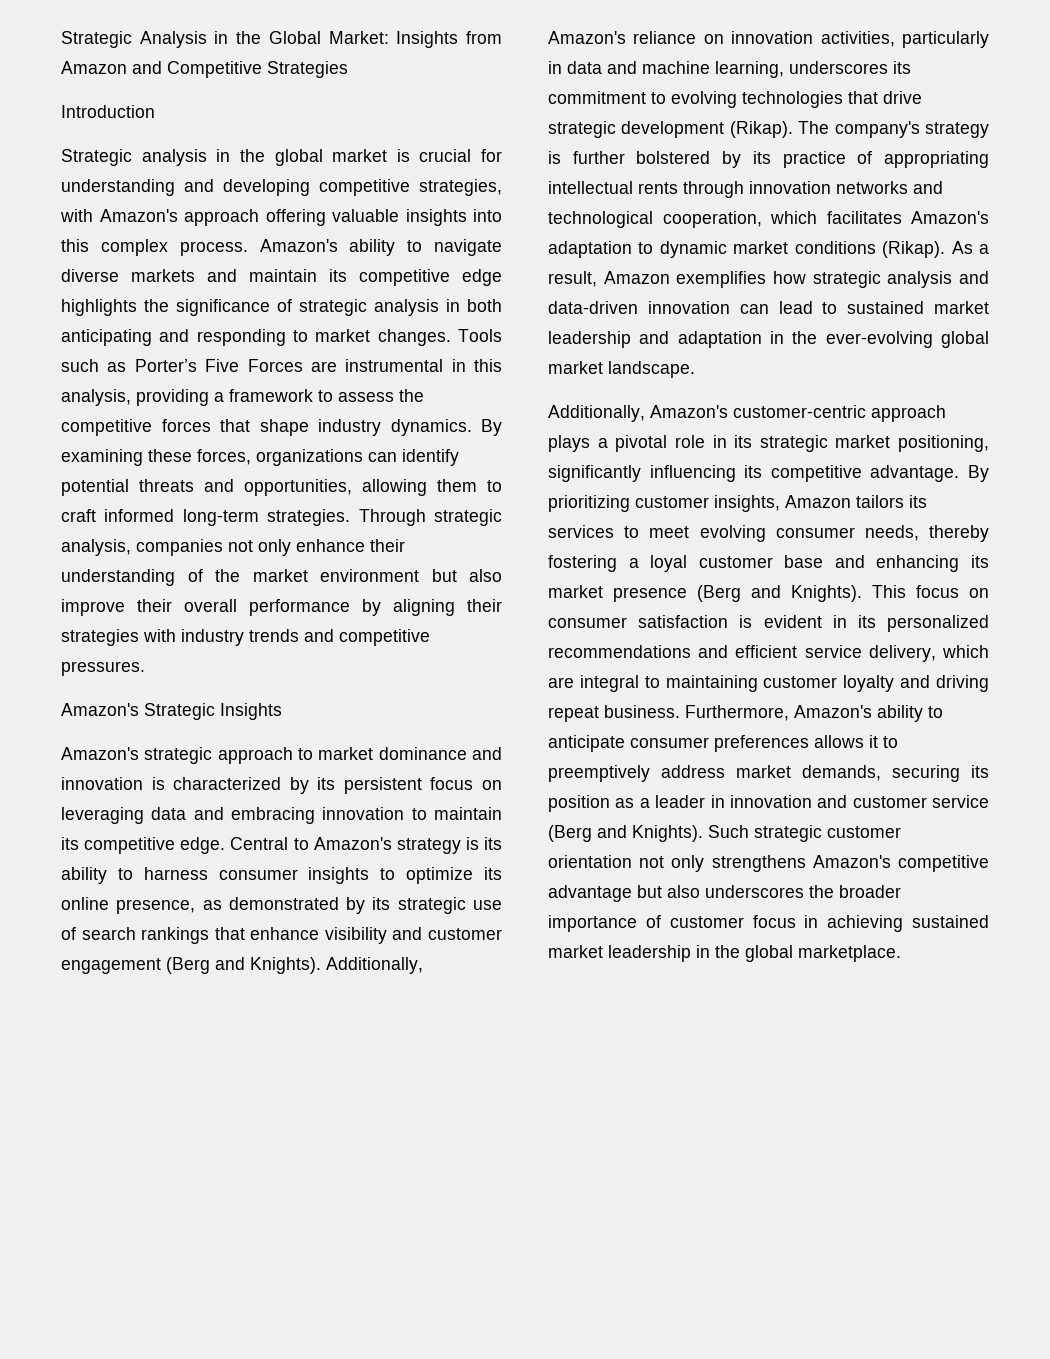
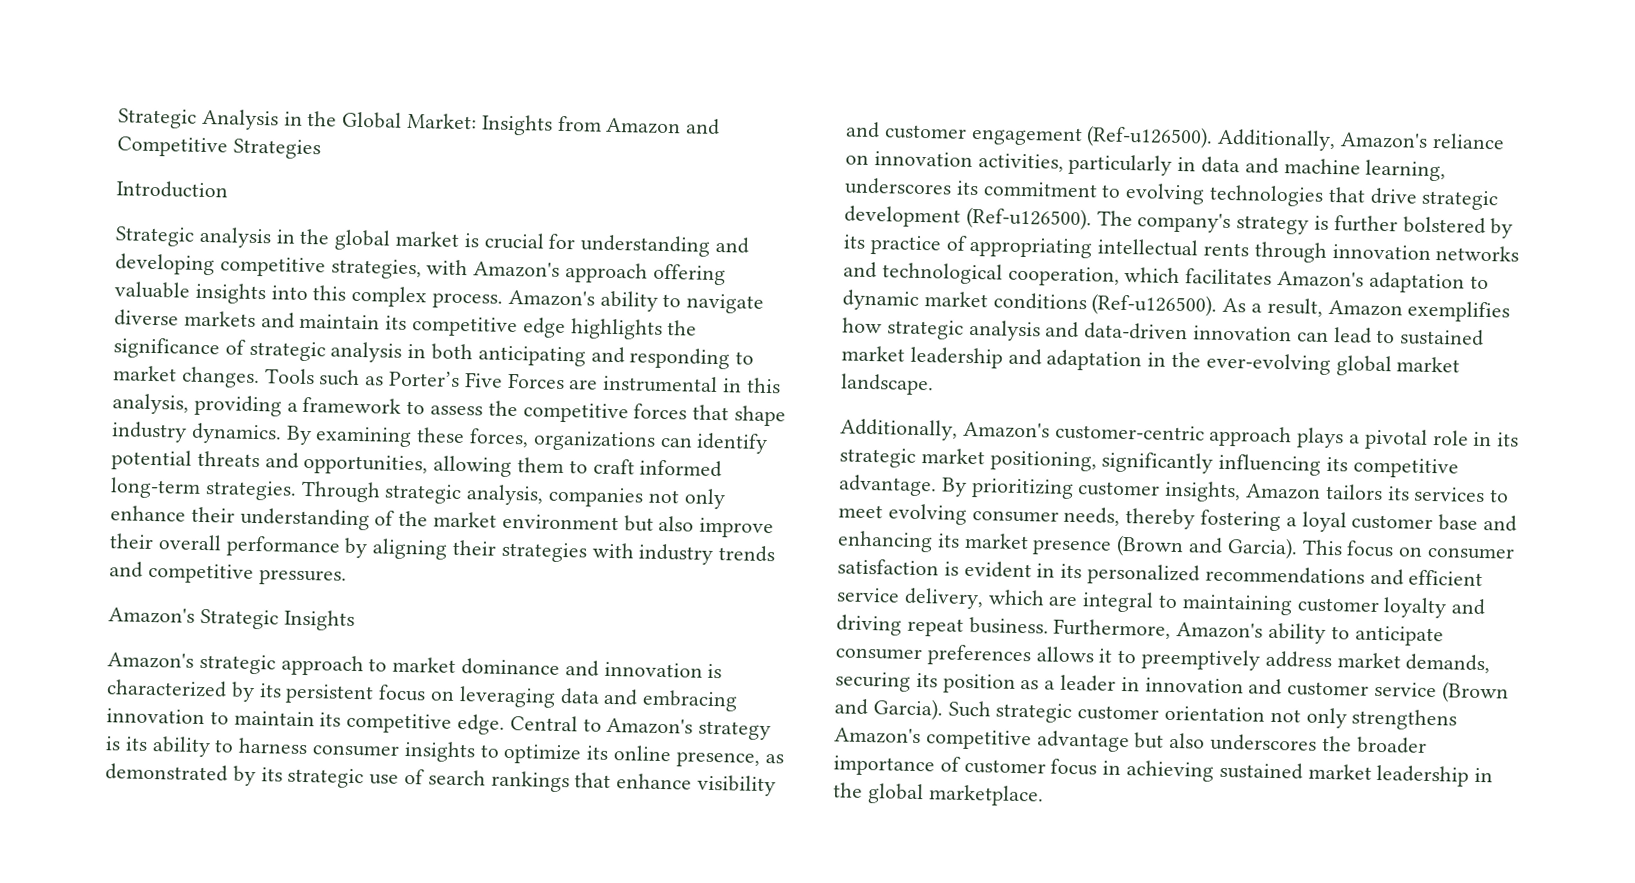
[166,957,321,974] (Berg and Knights). -> [1086,125,1214,149] (Ref-u126500).
[729,121,793,138] (Rikap). -> [965,206,1092,231] (Ref-u126500).
[882,241,946,258] (Rikap). -> [1091,293,1218,317] (Ref-u126500).
[697,585,862,602] (Berg and Knights). -> [1116,534,1298,560] (Brown and Garcia).
[548,825,703,842] (Berg and Knights). -> [1441,681,1509,704] [834,698,943,721] (Brown and Garcia).

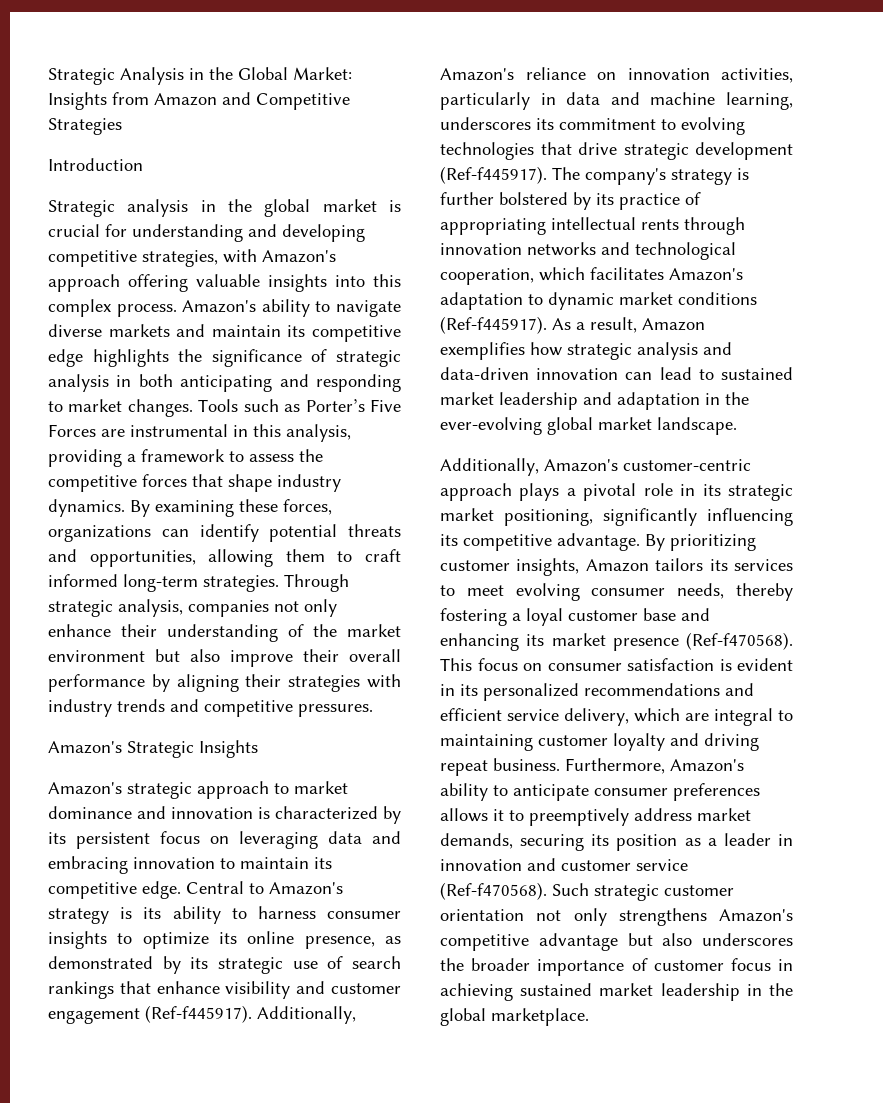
[1086,125,1214,149] (Ref-u126500). -> [145,1005,252,1023] (Ref-f445917).
[965,206,1092,231] (Ref-u126500). -> [440,166,547,184] (Ref-f445917).
[1091,293,1218,317] (Ref-u126500). -> [440,316,547,334] (Ref-f445917).
[1116,534,1298,560] (Brown and Garcia). -> [686,632,793,650] (Ref-f470568).
[1441,681,1509,704] [834,698,943,721] (Brown and Garcia). -> [440,882,547,900] (Ref-f470568).

